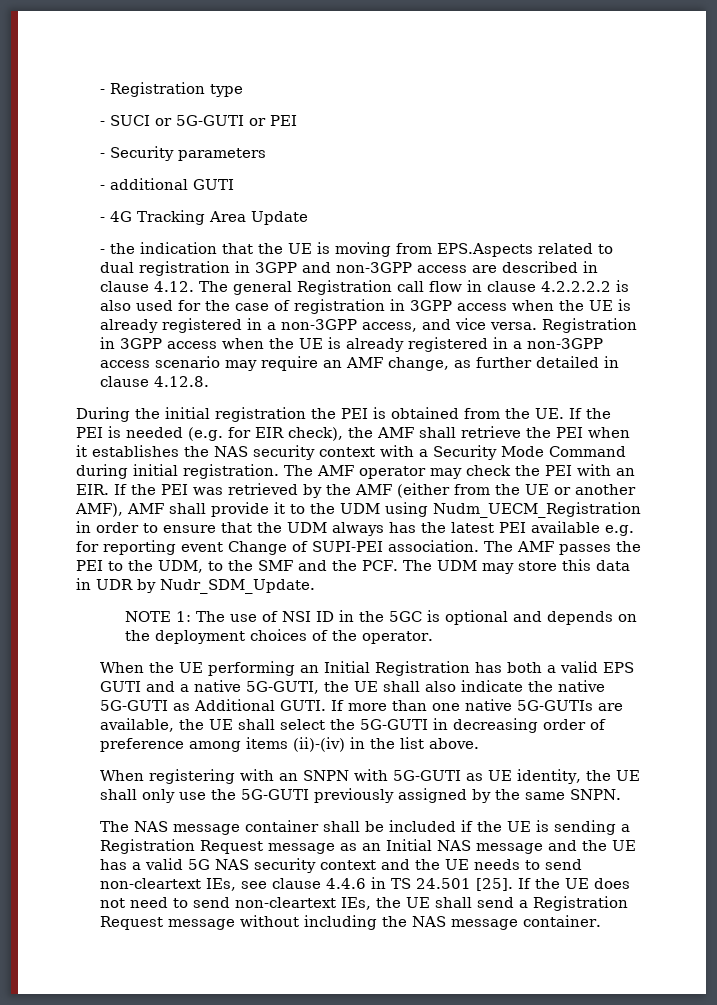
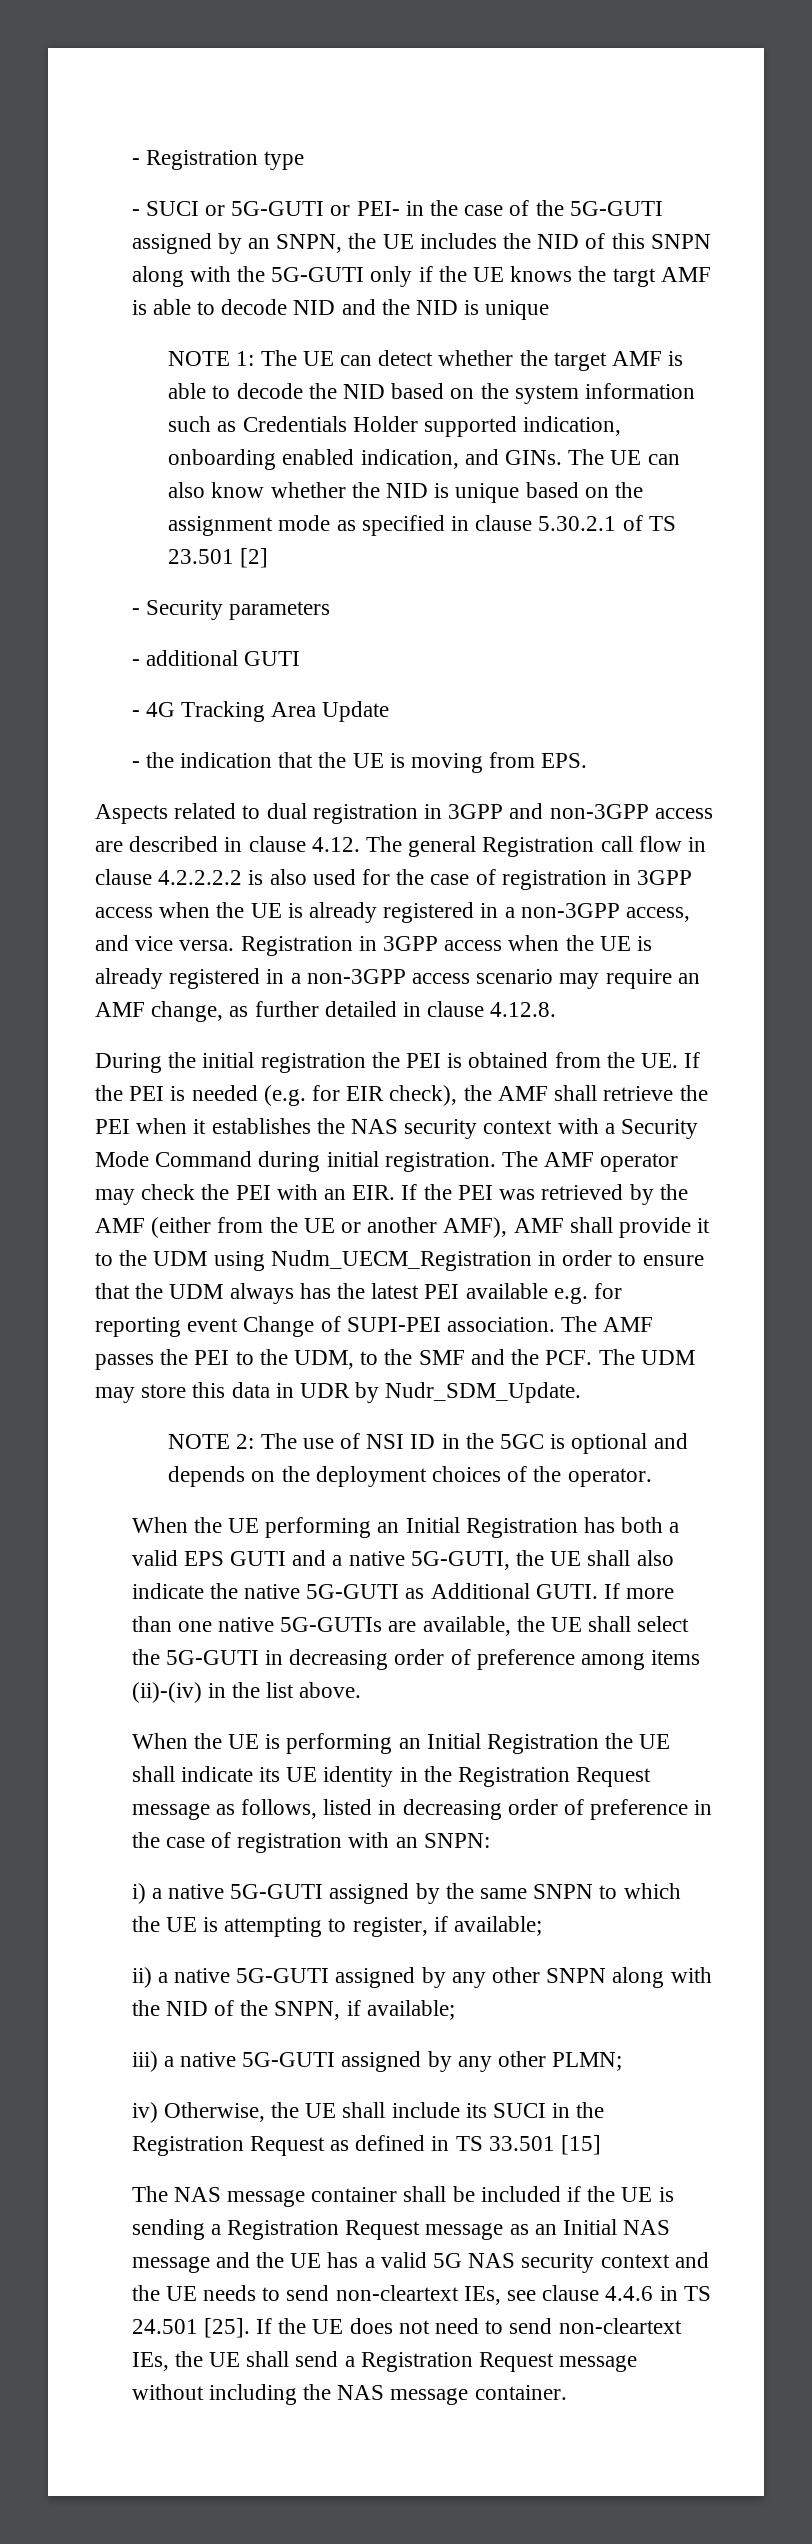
[270,115,298,126] PEI -> [356,200,663,216] [131,233,711,254] [131,266,711,287] [131,299,550,320] [168,350,684,371] [168,383,696,404] [168,416,622,437] [168,449,680,470] [168,482,644,503] [168,515,676,536] [168,548,269,568] PEI- in the case of the 5G-GUTI assigned by an SNPN, the UE includes the NID of this SNPN along with the 5G-GUTI only if the UE knows the targt AMF is able to decode NID and the NID is unique // NOTE 1: The UE can detect whether the target AMF is able to decode the NID based on the system information such as Credentials Holder supported indication, onboarding enabled indication, and GINs. The UE can also know whether the NID is unique based on the assignment mode as specified in clause 5.30.2.1 of TS 23.501 [2]
[437,243,534,257] EPS.Aspects -> [541,753,588,768] [95,804,168,824] EPS. // Aspects
[175,611,191,622] 1: -> [236,1434,255,1449] 2:
[149,769,641,784] [100,788,622,803] registering with an SNPN with 5G-GUTI as UE identity, the UE shall only use the 5G-GUTI previously assigned by the same SNPN. -> [193,1733,671,1754] [131,1766,652,1787] [131,1799,713,1820] [131,1832,490,1853] [131,1883,681,1904] [131,1916,543,1937] [131,1967,712,1988] [131,2000,455,2020] [131,2051,623,2072] [131,2102,605,2123] [131,2135,602,2156] the UE is performing an Initial Registration the UE shall indicate its UE identity in the Registration Request message as follows, listed in decreasing order of preference in the case of registration with an SNPN: // i) a native 5G-GUTI assigned by the same SNPN to which the UE is attempting to register, if available; // ii) a native 5G-GUTI assigned by any other SNPN along with the NID of the SNPN, if available; // iii) a native 5G-GUTI assigned by any other PLMN; // iv) Otherwise, the UE shall include its SUCI in the Registration Request as defined in TS 33.501 [15]

